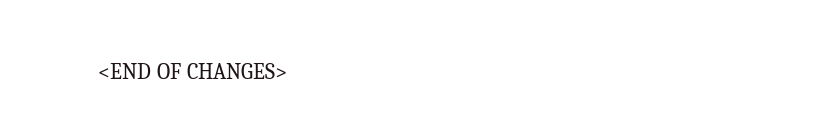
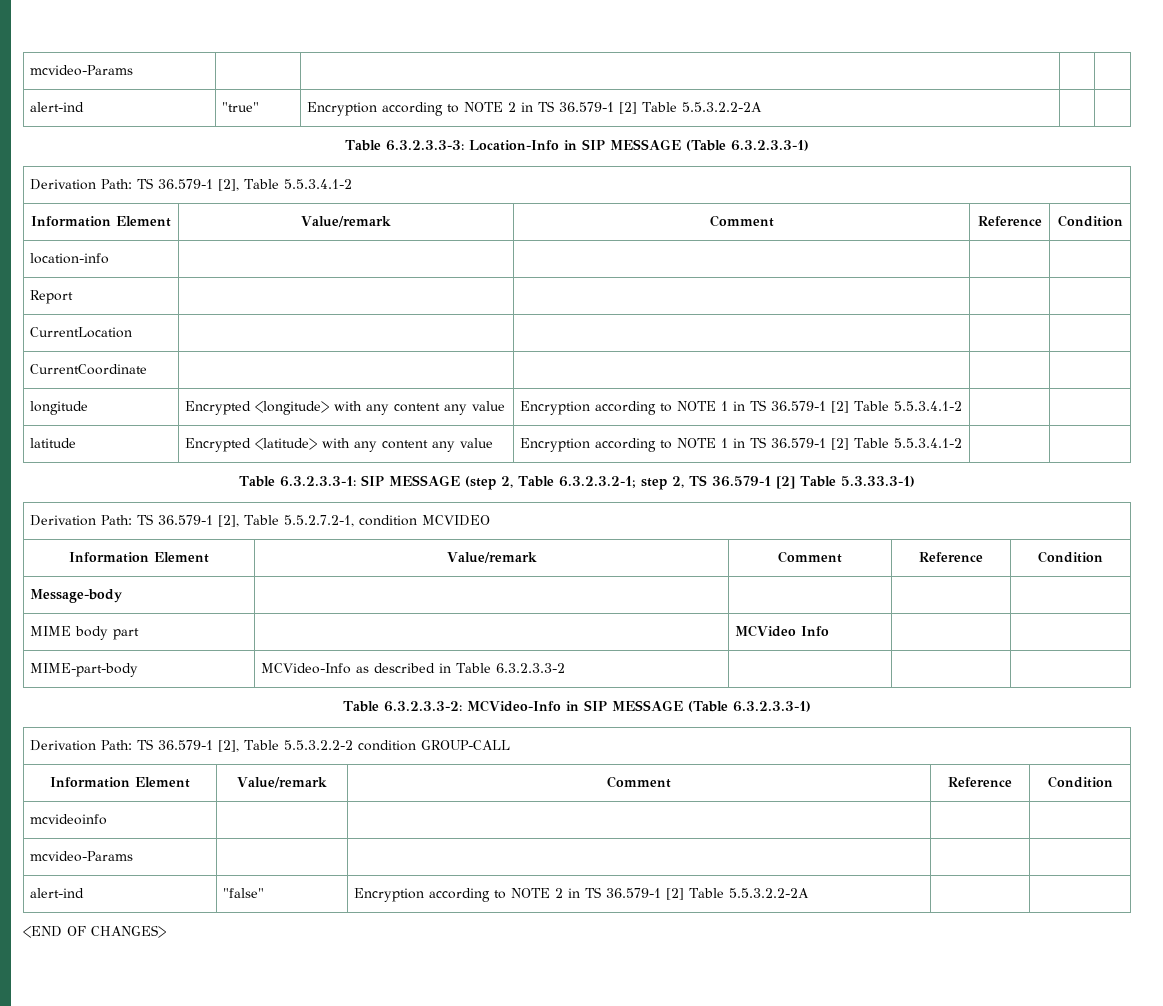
(98, 71) none -> [30,65,134,76] [30,102,85,112] [222,102,260,112] [307,101,763,116] [344,139,810,151] [30,178,353,191] [30,216,171,227] [301,216,392,227] [709,215,774,227] [977,216,1042,226] [1057,215,1123,227] [30,253,110,264] [30,290,74,304] [30,327,133,338] [30,364,148,375] [30,401,89,415] [185,401,506,415] [520,400,963,415] [30,438,77,448] [185,438,494,452] [520,437,963,452] [239,475,915,490] [30,514,491,527] [69,552,209,563] [446,552,537,563] [778,551,842,563] [919,552,983,562] [1038,551,1103,563] [30,589,123,603] [30,626,140,640] [735,625,830,637] [30,663,139,677] [261,663,566,674] [342,700,812,712] [30,739,511,752] [49,777,190,788] [237,777,328,788] [607,776,672,788] [948,777,1012,787] [1047,776,1113,788] [30,814,108,825] [30,851,134,862] [30,888,85,898] [223,888,265,898] [354,887,810,902] mcvideo-Params | | | | // alert-ind | "true" | Encryption according to NOTE 2 in TS 36.579-1 [2] Table 5.5.3.2.2-2A | | // Table 6.3.2.3.3-3: Location-Info in SIP MESSAGE (Table 6.3.2.3.3-1) // Derivation Path: TS 36.579-1 [2], Table 5.5.3.4.1-2 // Information Element | Value/remark | Comment | Reference | Condition // location-info | | | | // Report | | | | // CurrentLocation | | | | // CurrentCoordinate | | | | // longitude | Encrypted <longitude> with any content any value | Encryption according to NOTE 1 in TS 36.579-1 [2] Table 5.5.3.4.1-2 | | // latitude | Encrypted <latitude> with any content any value | Encryption according to NOTE 1 in TS 36.579-1 [2] Table 5.5.3.4.1-2 | | // Table 6.3.2.3.3-1: SIP MESSAGE (step 2, Table 6.3.2.3.2-1; step 2, TS 36.579-1 [2] Table 5.3.33.3-1) // Derivation Path: TS 36.579-1 [2], Table 5.5.2.7.2-1, condition MCVIDEO // Information Element | Value/remark | Comment | Reference | Condition // Message-body | | | | // MIME body part | | MCVideo Info | | // MIME-part-body | MCVideo-Info as described in Table 6.3.2.3.3-2 | | | // Table 6.3.2.3.3-2: MCVideo-Info in SIP MESSAGE (Table 6.3.2.3.3-1) // Derivation Path: TS 36.579-1 [2], Table 5.5.3.2.2-2 condition GROUP-CALL // Information Element | Value/remark | Comment | Reference | Condition // mcvideoinfo | | | | // mcvideo-Params | | | | // alert-ind | "false" | Encryption according to NOTE 2 in TS 36.579-1 [2] Table 5.5.3.2.2-2A | | //

